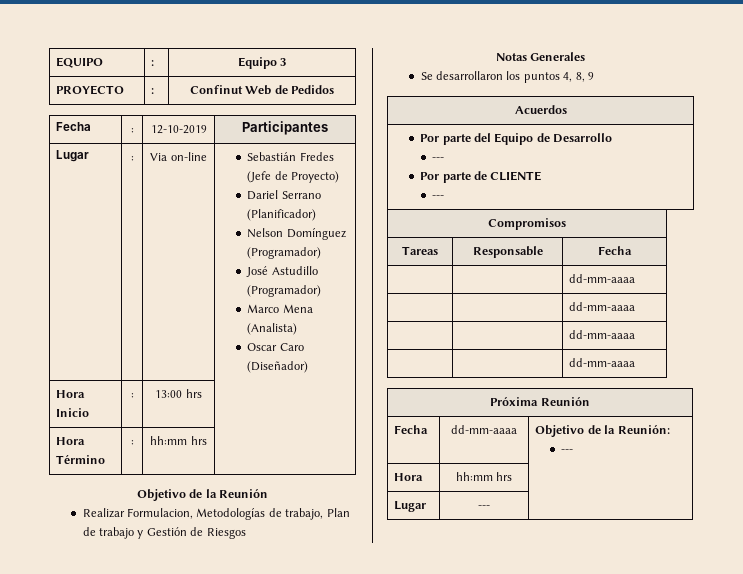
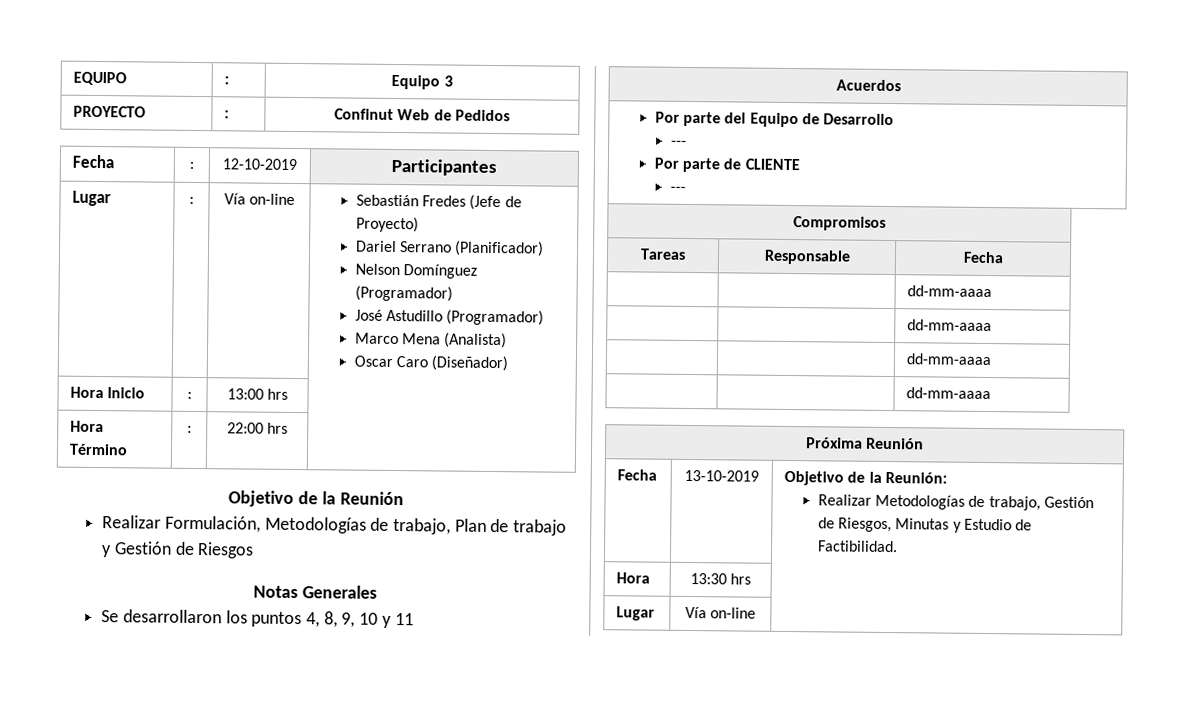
[150,153,168,161] Via -> [223,193,246,205] Vía
[150,436,188,445] hh:mm -> [226,422,264,434] 22:00
[127,508,194,519] Formulacion, -> [164,515,261,533] Formulación,
[587,72,594,80] 9 -> [341,612,414,628] 9, 10 y 11
[451,425,517,434] dd-mm-aaaa -> [684,469,759,482] 13-10-2019
[561,449,574,453] --- -> [817,494,1095,511] [817,517,1033,533] [817,540,898,553] Realizar Metodologías de trabajo, Gestión de Riesgos, Minutas y Estudio de Factibilidad.
[455,472,493,481] hh:mm -> [689,573,727,585] 13:30
[478,505,490,509] --- -> [684,606,757,619] Vía on-line

